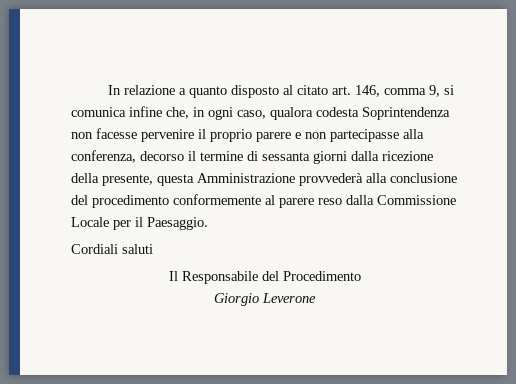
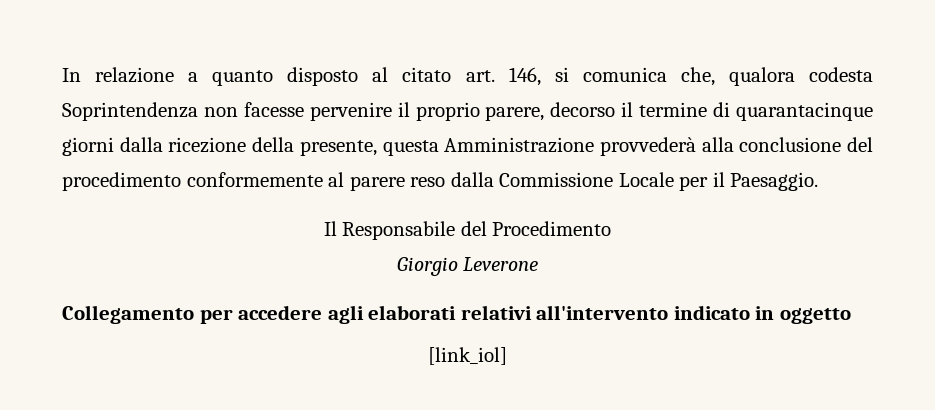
[383,85,454,97] [71,106,266,120] comma 9, si comunica infine che, in ogni caso, -> [554,67,715,86] si comunica che,
[256,129,424,142] [71,150,136,163] parere e non partecipasse alla conferenza, -> [485,106,545,121] parere,
[262,152,310,161] sessanta -> [736,102,873,121] quarantacinque
[71,244,153,254] // Cordiali saluti -> (819, 181) none
(316, 298) none -> [62,305,851,324] [428,347,507,365] // Collegamento per accedere agli elaborati relativi all'intervento indicato in oggetto // [link_iol]

